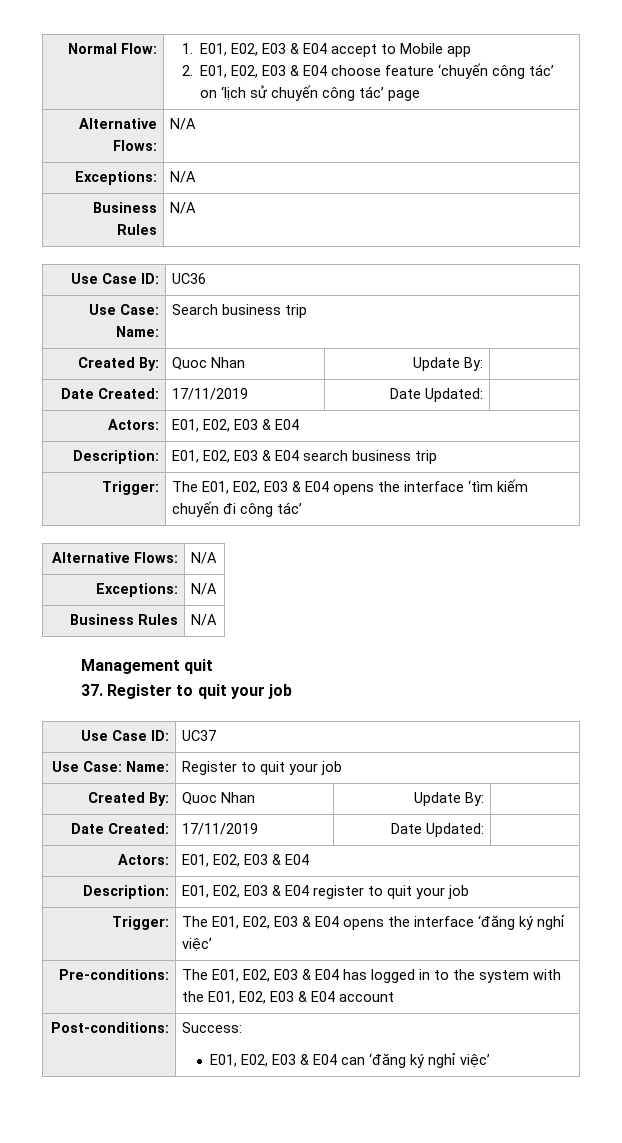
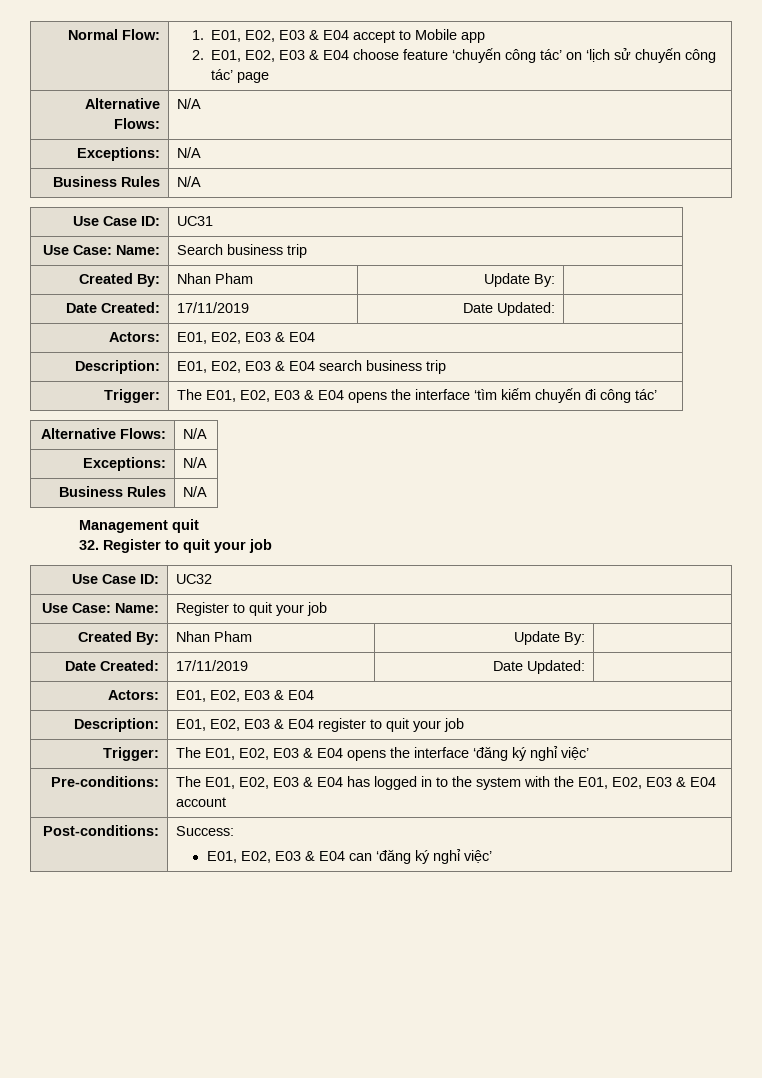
[172,273,207,284] UC36 -> [176,216,213,226] UC31
[172,357,246,370] Quoc Nhan -> [176,273,253,284] Nhan Pham
[80,684,103,696] 37. -> [78,540,99,550] 32.
[182,730,217,741] UC37 -> [175,574,212,584] UC32
[182,792,256,805] Quoc Nhan -> [175,631,252,642] Nhan Pham

